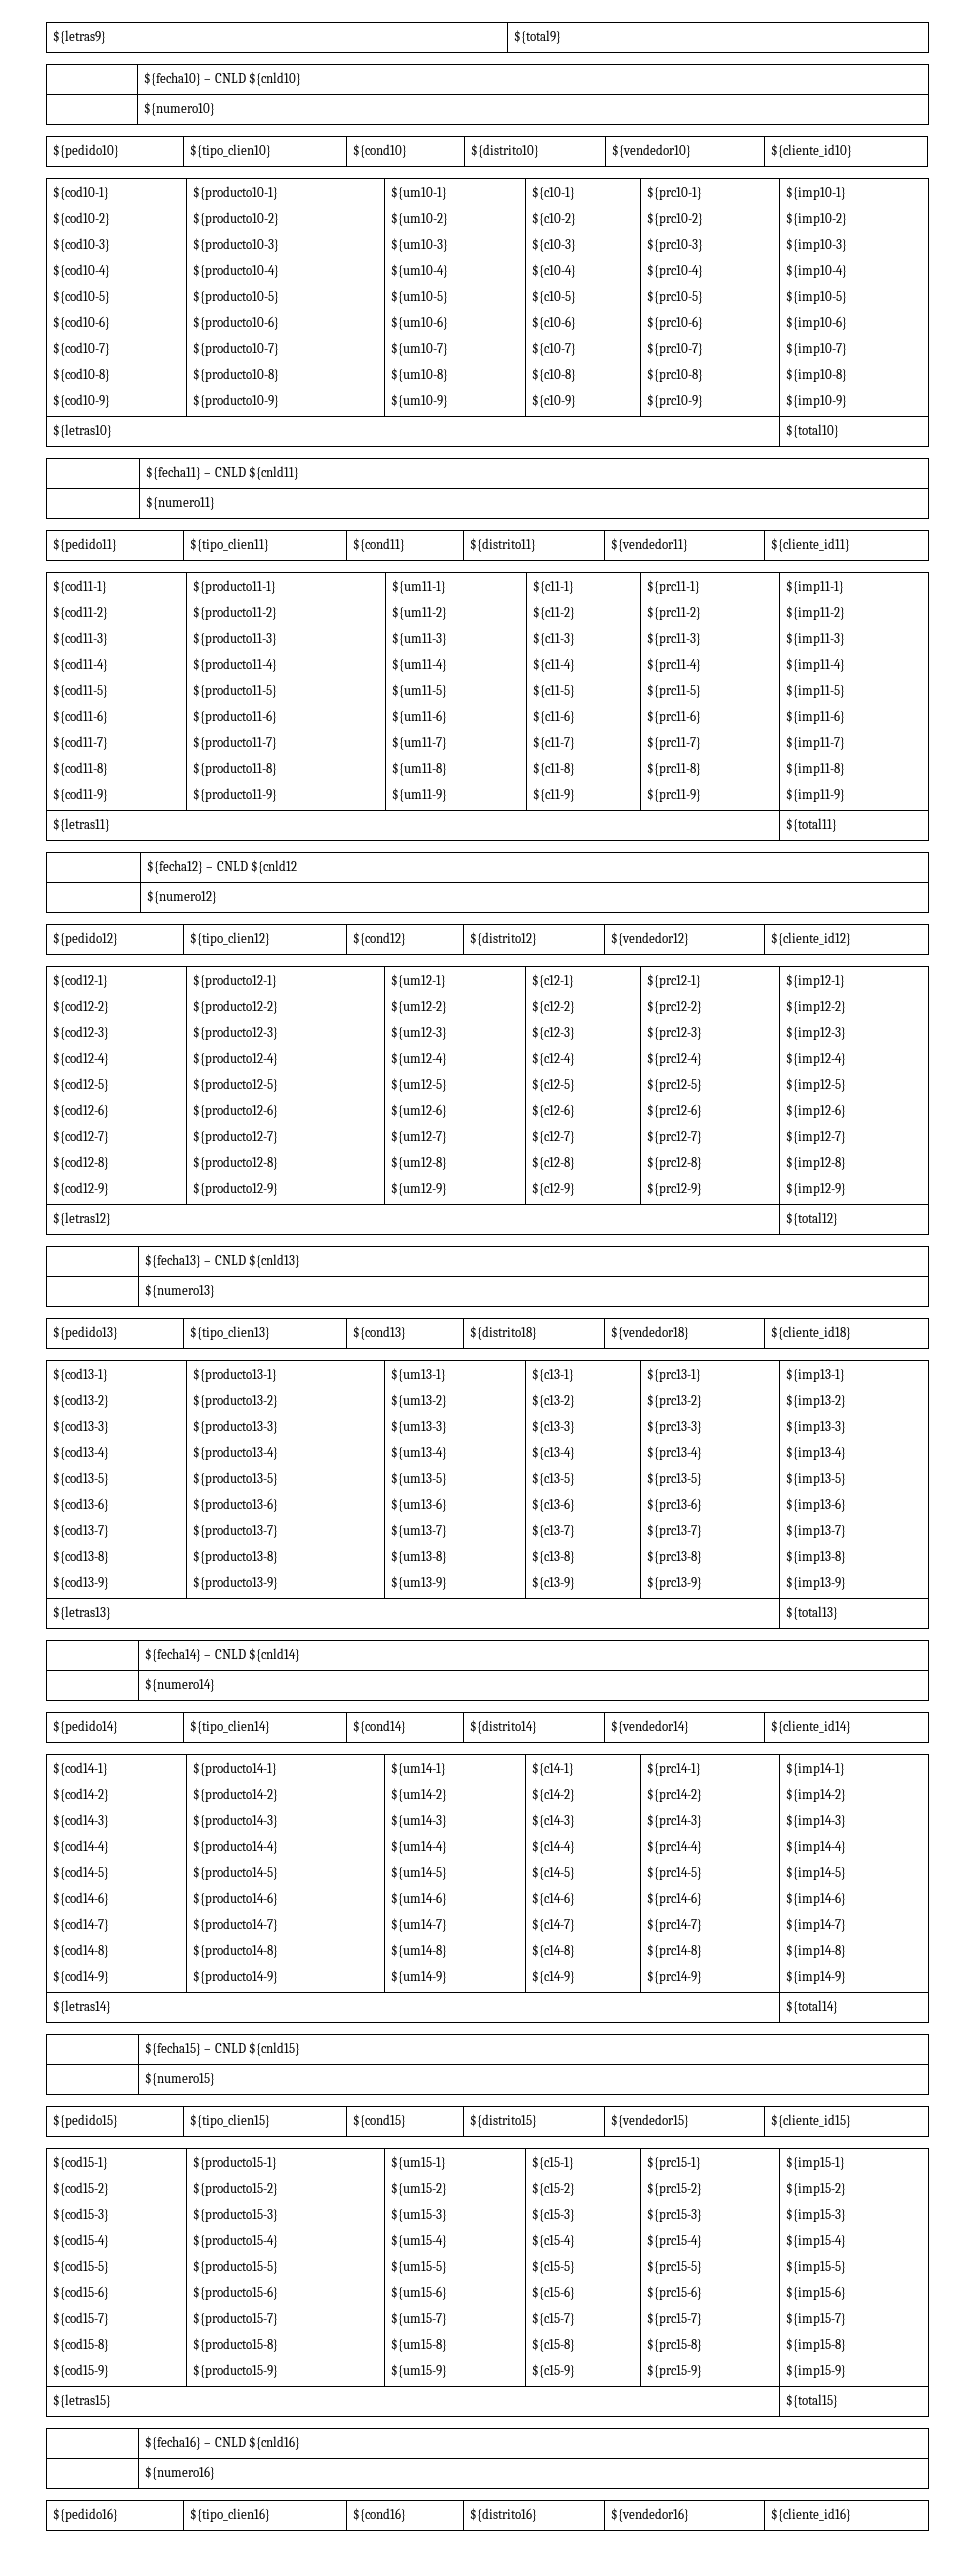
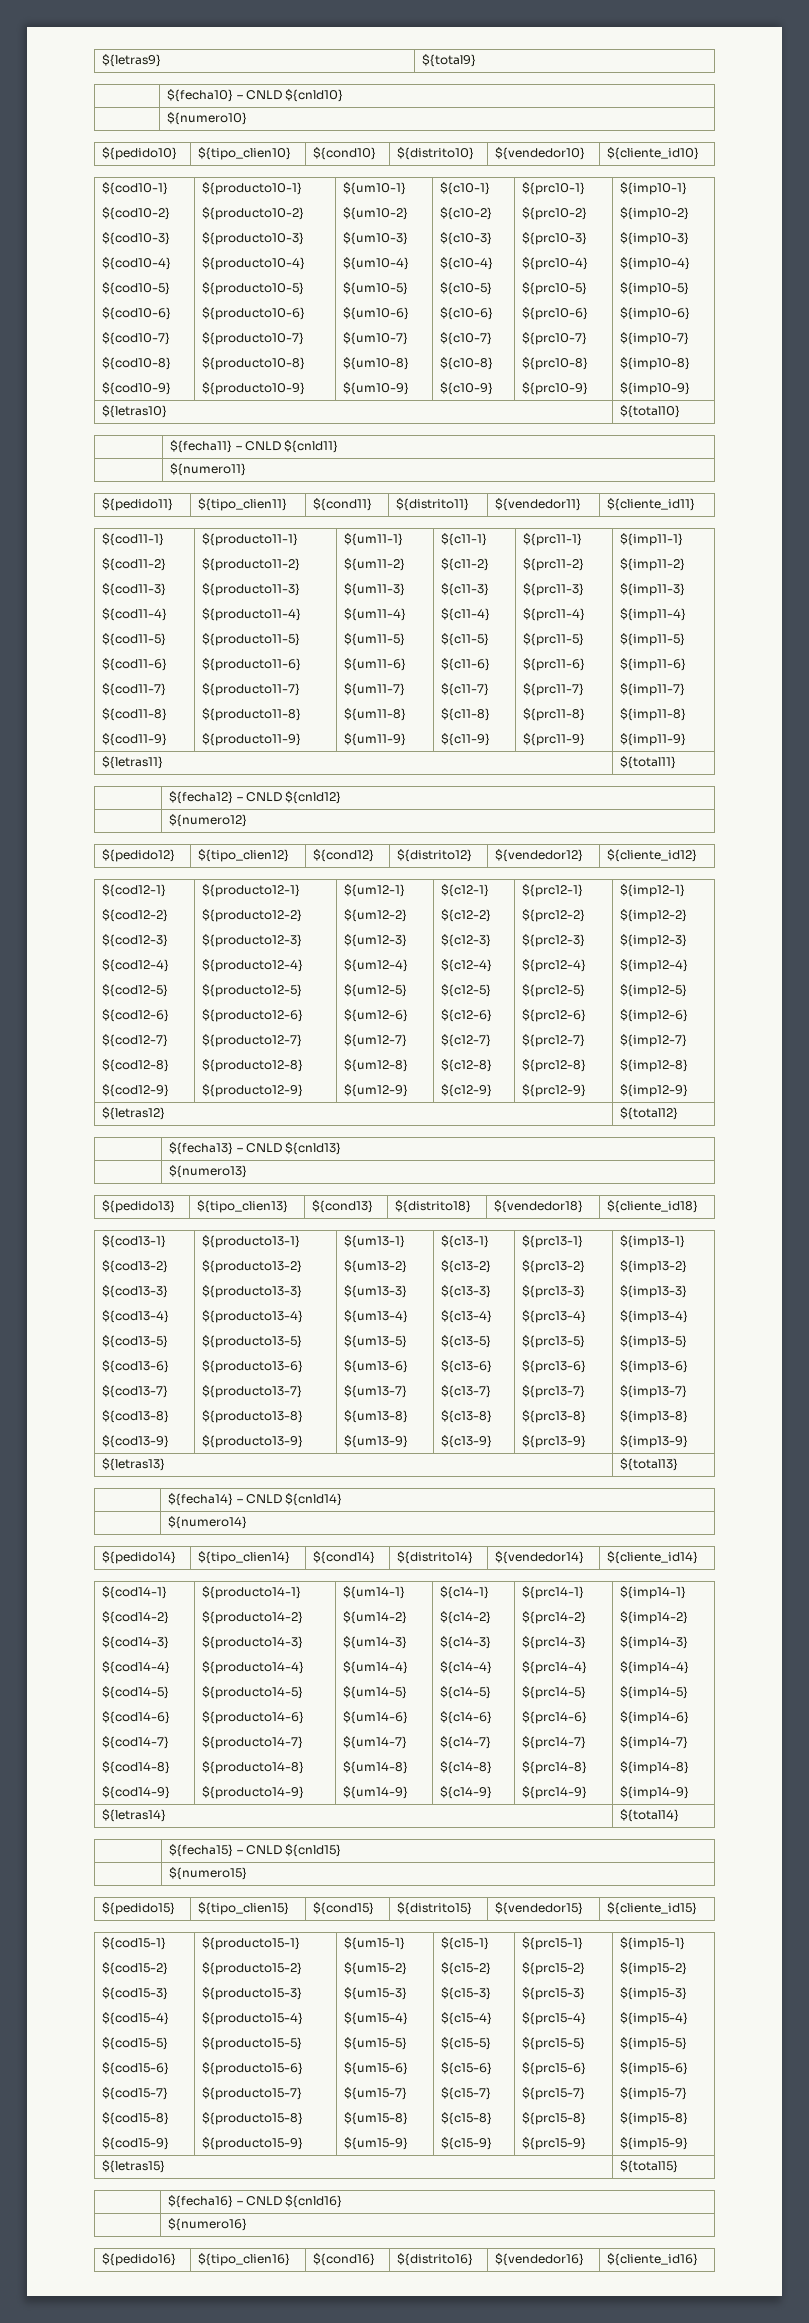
[251,860,298,874] ${cnld12 -> [285,791,342,804] ${cnld12}

